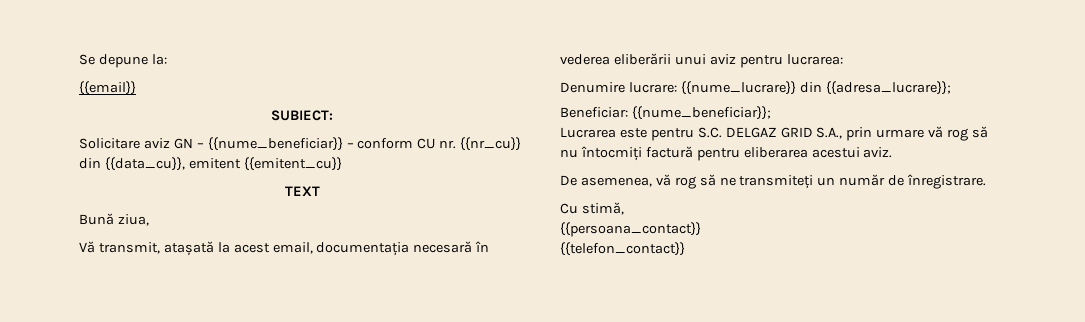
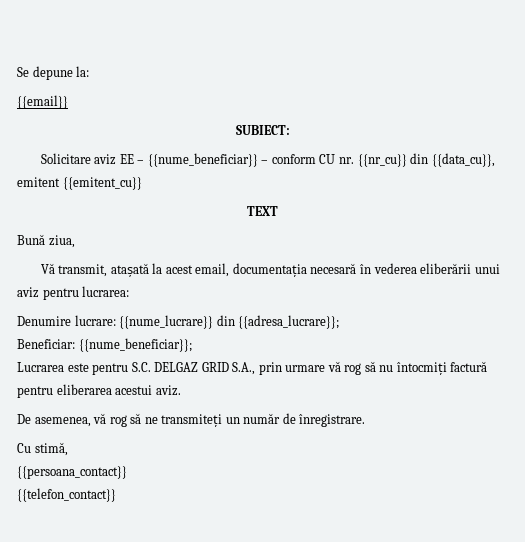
[173,138,193,149] GN -> [119,154,134,164] EE

